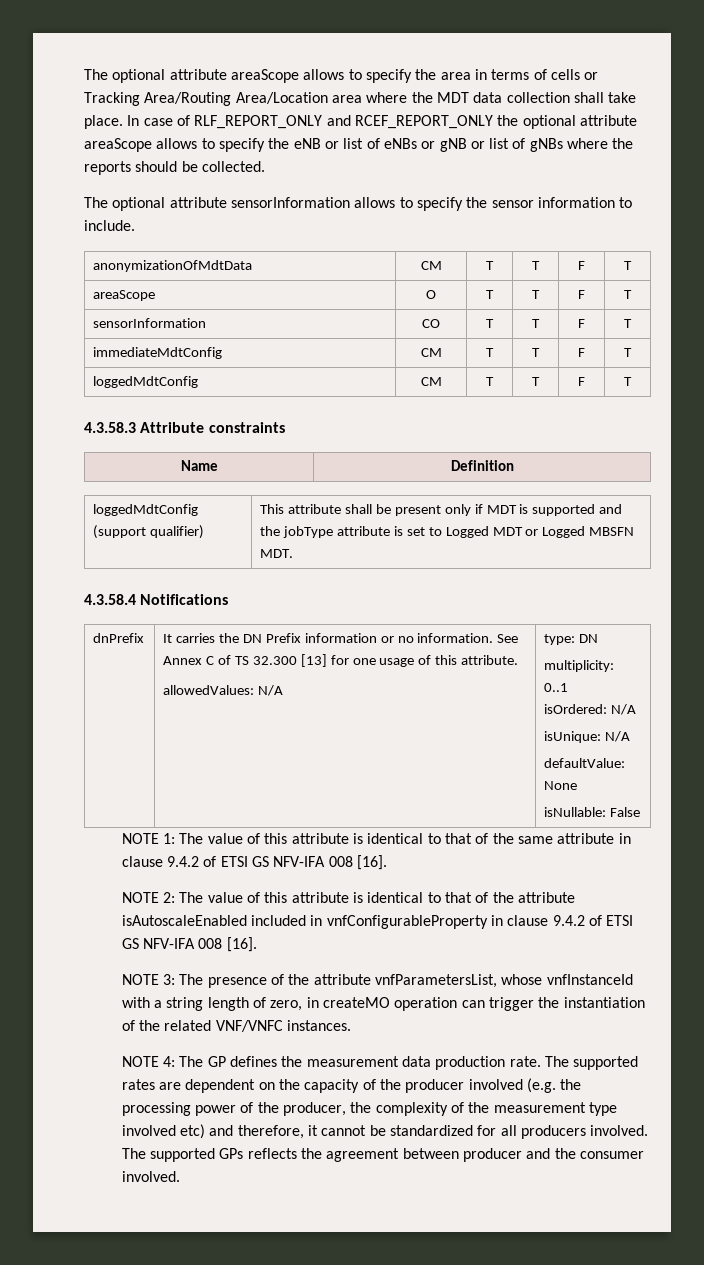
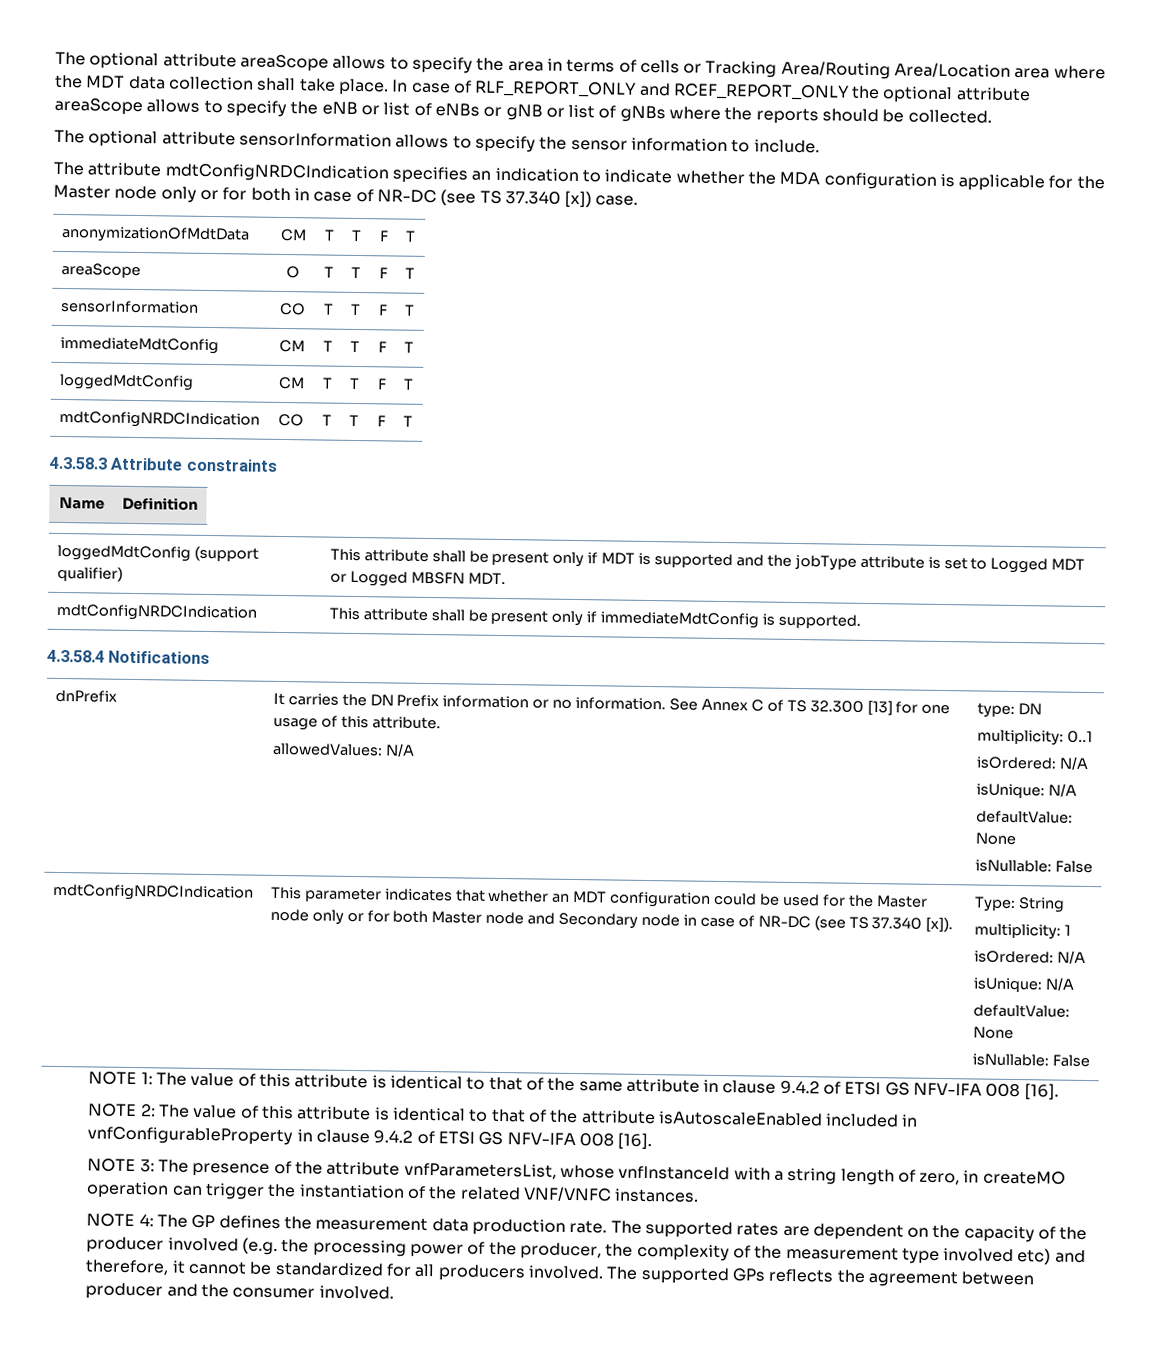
(135, 225) none -> [53,161,1105,192] [53,184,639,208] // The attribute mdtConfigNRDCIndication specifies an indication to indicate whether the MDA configuration is applicable for the Master node only or for both in case of NR-DC (see TS 37.340 [x]) case.
(632, 381) none -> [58,410,260,429] [278,413,304,427] [321,414,332,426] [349,414,359,427] [376,415,386,427] [403,415,413,427] // mdtConfigNRDCIndication | CO | T | T | F | T
(294, 553) none -> [55,603,257,622] [328,607,862,629] // mdtConfigNRDCIndication | This attribute shall be present only if immediateMdtConfig is supported.
(641, 812) none -> [51,883,254,902] [270,886,928,908] [269,908,954,933] [973,896,1065,913] [973,923,1071,940] [973,950,1086,964] [972,977,1075,993] [972,1004,1070,1018] [972,1026,1014,1039] [971,1053,1090,1068] // mdtConfigNRDCIndication | This parameter indicates that whether an MDT configuration could be used for the Master node only or for both Master node and Secondary node in case of NR-DC (see TS 37.340 [x]). | Type: String // multiplicity: 1 // isOrdered: N/A // isUnique: N/A // defaultValue: None // isNullable: False

